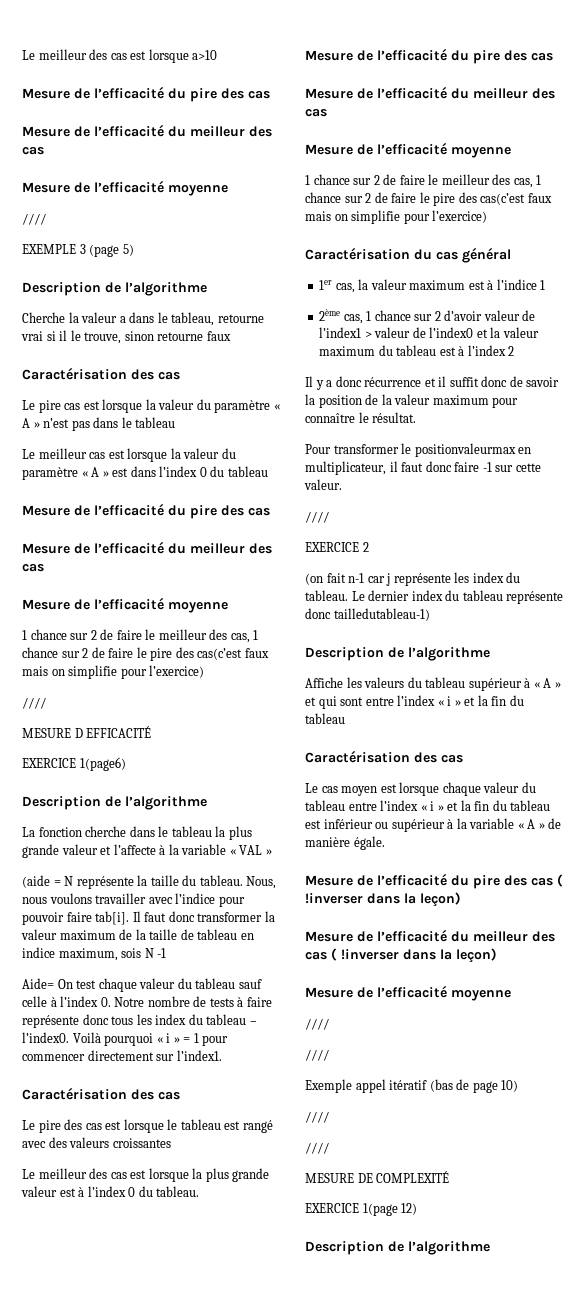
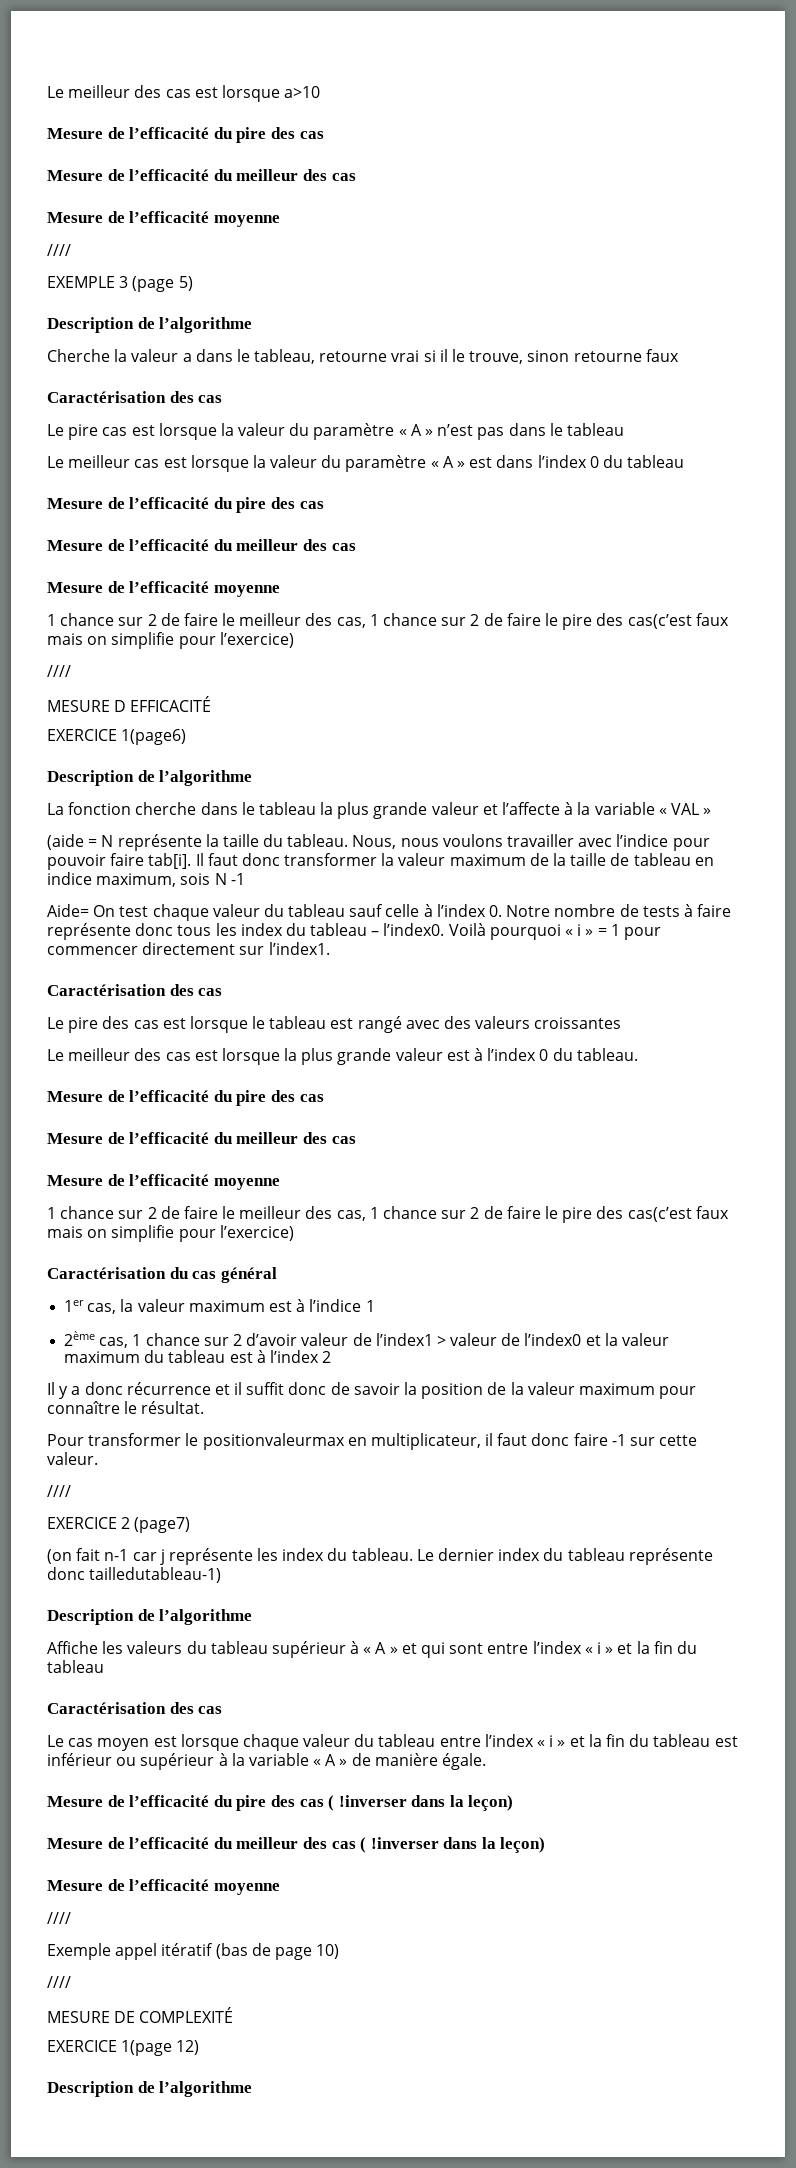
(369, 547) none -> [134,1517,191,1533] (page7)
[305,1049,329,1061] // //// -> (71, 1918) none
[305,1142,329,1154] // //// -> (71, 1982) none

